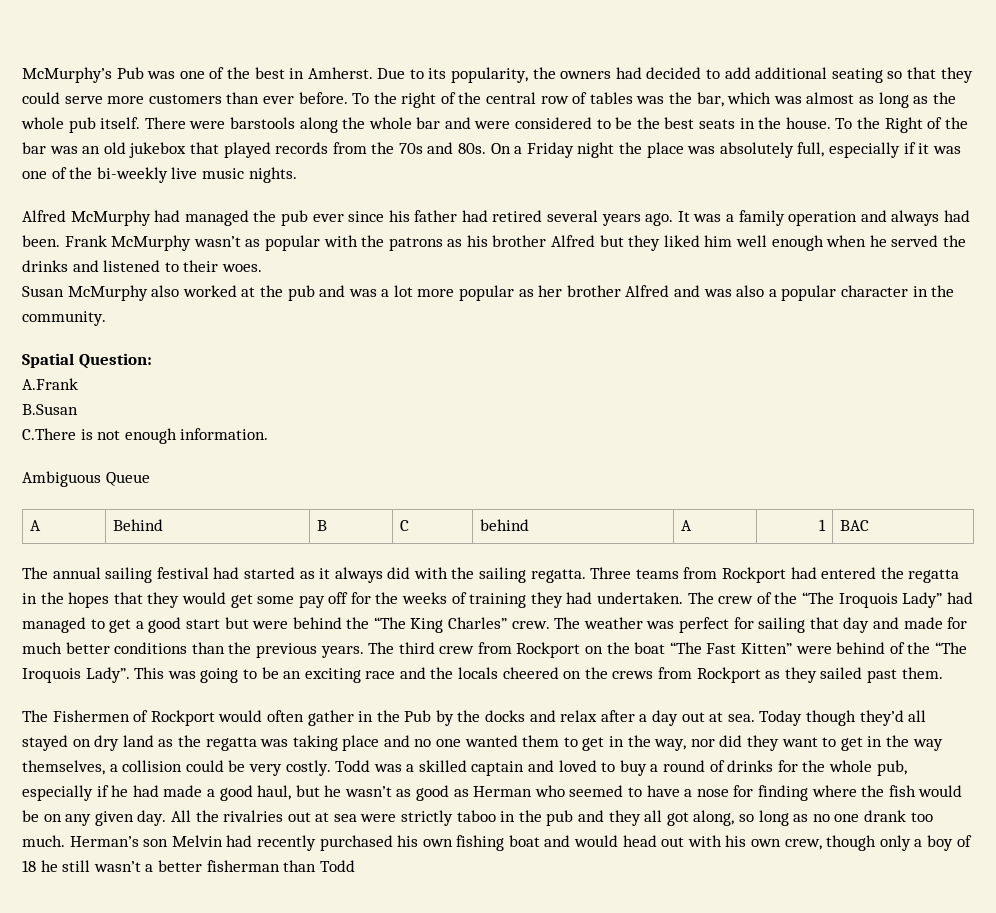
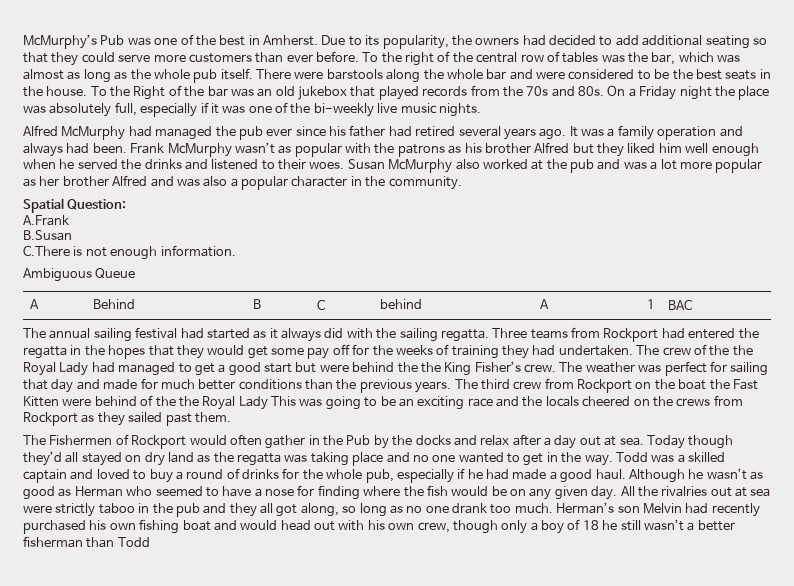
(262, 268) // -> (345, 165) none
[801,592,943,608] “The Iroquois Lady” -> [732,345,753,356] [23,362,89,376] the Royal Lady
[373,617,508,633] “The King Charles” -> [420,361,521,376] the King Fisher’s
[669,642,793,654] “The Fast Kitten” -> [709,379,758,390] [23,396,59,407] the Fast Kitten
[934,642,967,654] [22,667,130,683] “The Iroquois Lady”. -> [178,396,268,410] the Royal Lady
[522,735,943,751] [22,760,331,776] them to get in the way, nor did they want to get in the way themselves, a collision could be very costly. -> [507,452,613,466] to get in the way.
[257,785,320,800] haul, but -> [595,469,685,483] haul. Although

